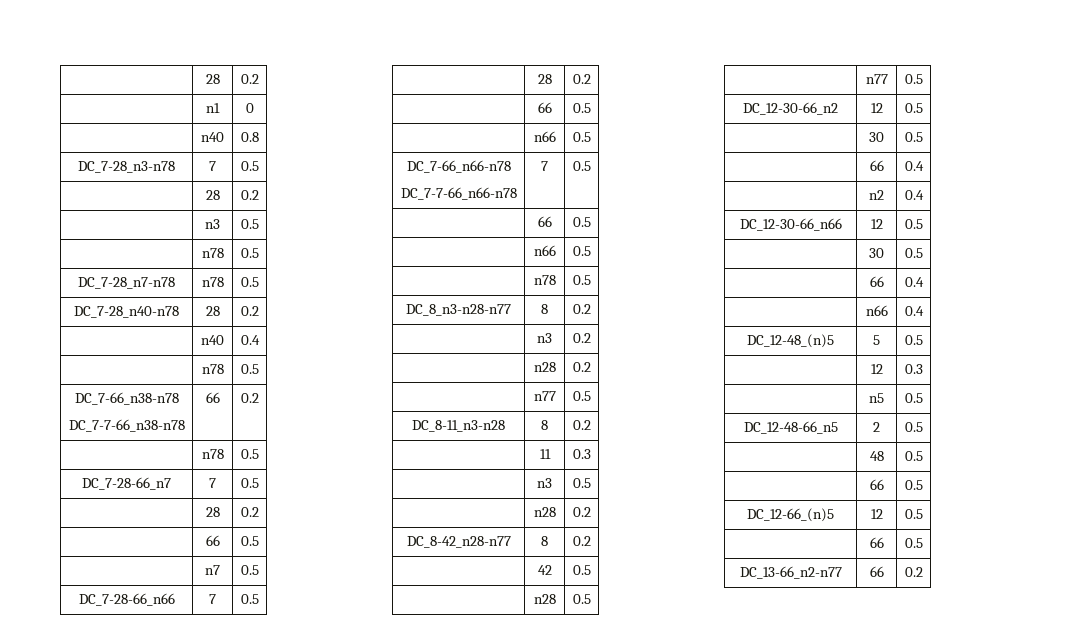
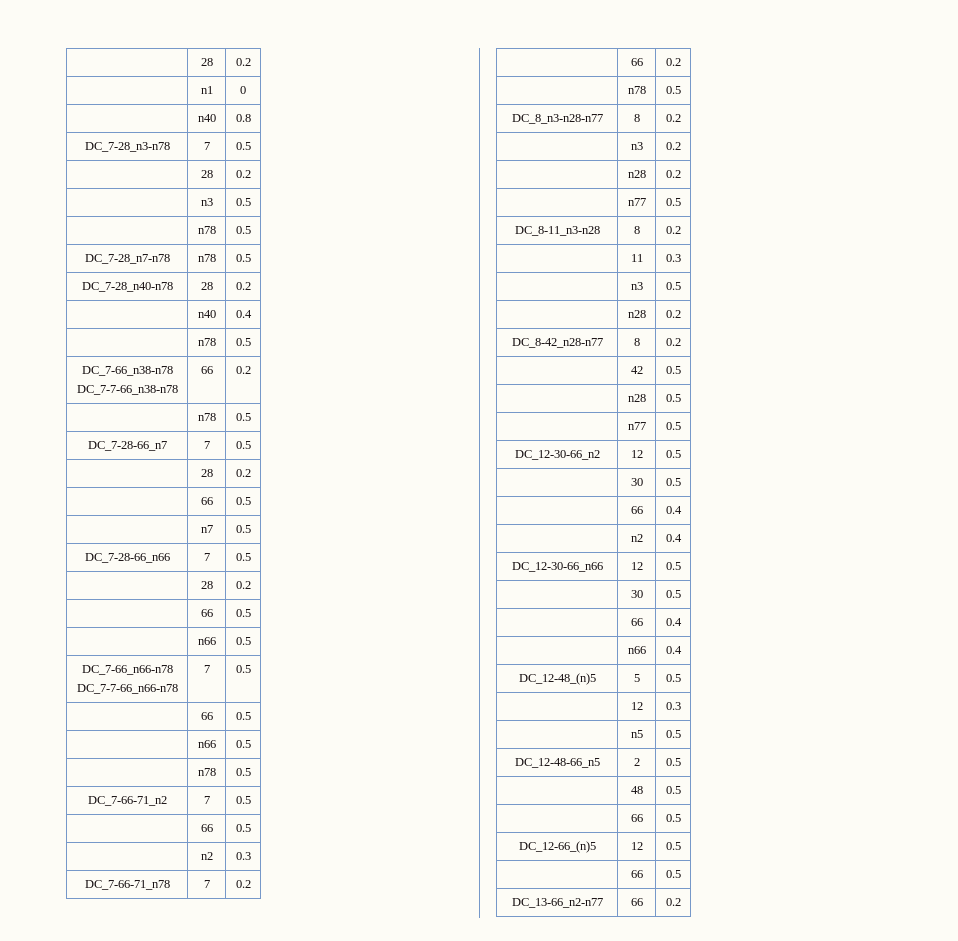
(591, 280) none -> [87,796,167,806] [203,796,210,804] [235,796,251,804] [200,824,213,832] [235,824,251,832] [200,852,213,860] [235,852,251,860] [84,880,170,890] [203,880,210,888] [235,880,251,888] [630,58,643,66] [665,58,681,66] [627,86,646,94] [665,86,681,94] // DC_7-66-71_n2 | 7 | 0.5 // | 66 | 0.5 // | n2 | 0.3 // DC_7-66-71_n78 | 7 | 0.2 // | 66 | 0.2 // | n78 | 0.5

